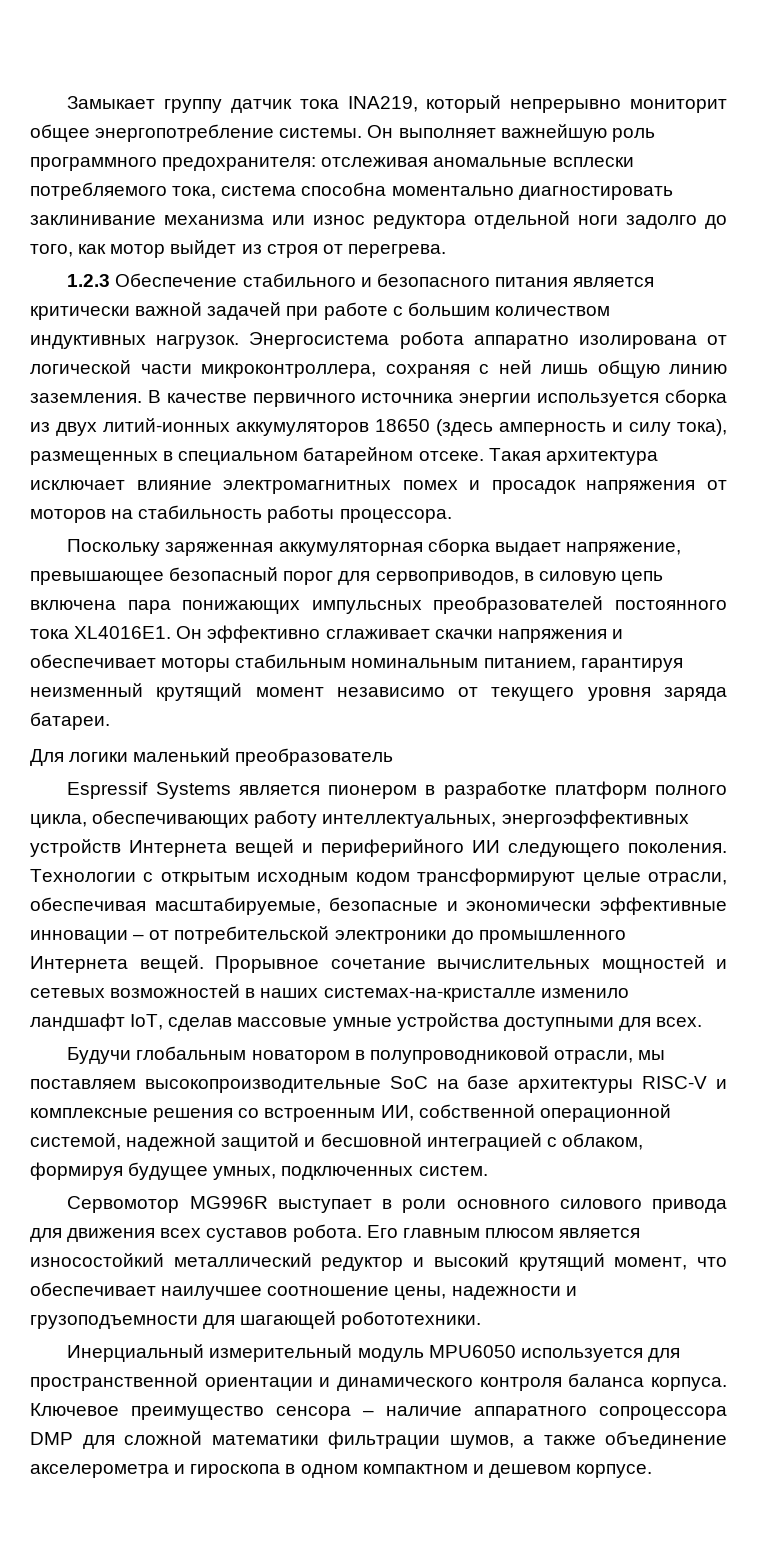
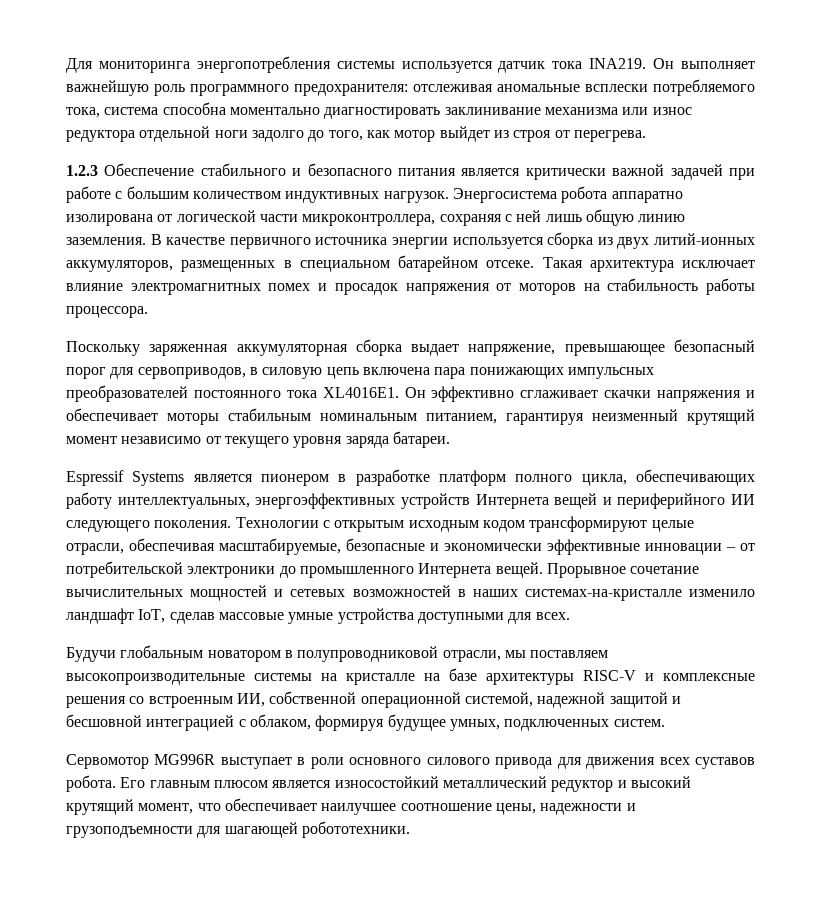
[67,95,727,113] [30,124,363,142] Замыкает группу датчик тока INA219, который непрерывно мониторит общее энергопотребление системы. -> [66,56,647,73] Для мониторинга энергопотребления системы используется датчик тока INA219.
[236,419,727,436] аккумуляторов 18650 (здесь амперность и силу тока), -> [66,260,173,272] аккумуляторов,
[30,748,394,766] // Для логики маленький преобразователь -> (450, 439) none
[389,1076,428,1089] SoC -> [254,673,415,685] системы на кристалле
[67,1344,680,1362] [30,1373,727,1391] [30,1403,727,1420] [30,1431,727,1449] [30,1464,653,1478] // Инерциальный измерительный модуль MPU6050 используется для пространственной ориентации и динамического контроля баланса корпуса. Ключевое преимущество сенсора – наличие аппаратного сопроцессора DMP для сложной математики фильтрации шумов, а также объединение акселерометра и гироскопа в одном компактном и дешевом корпусе. -> (410, 829) none

